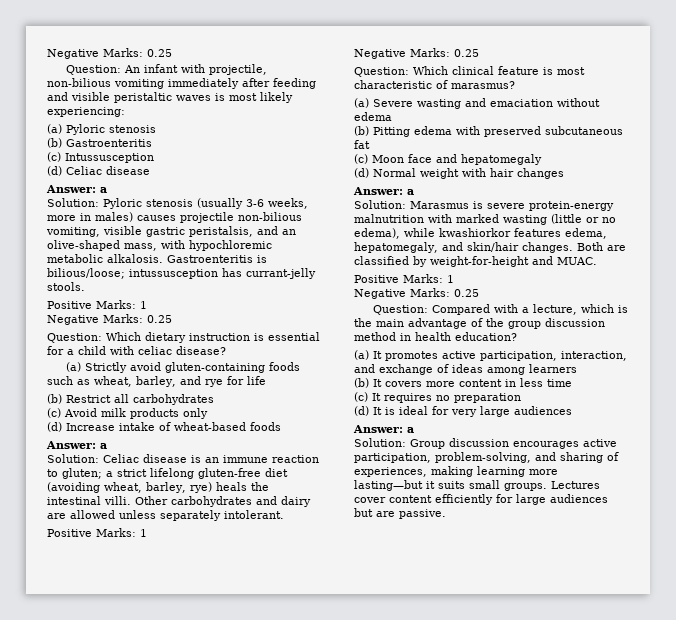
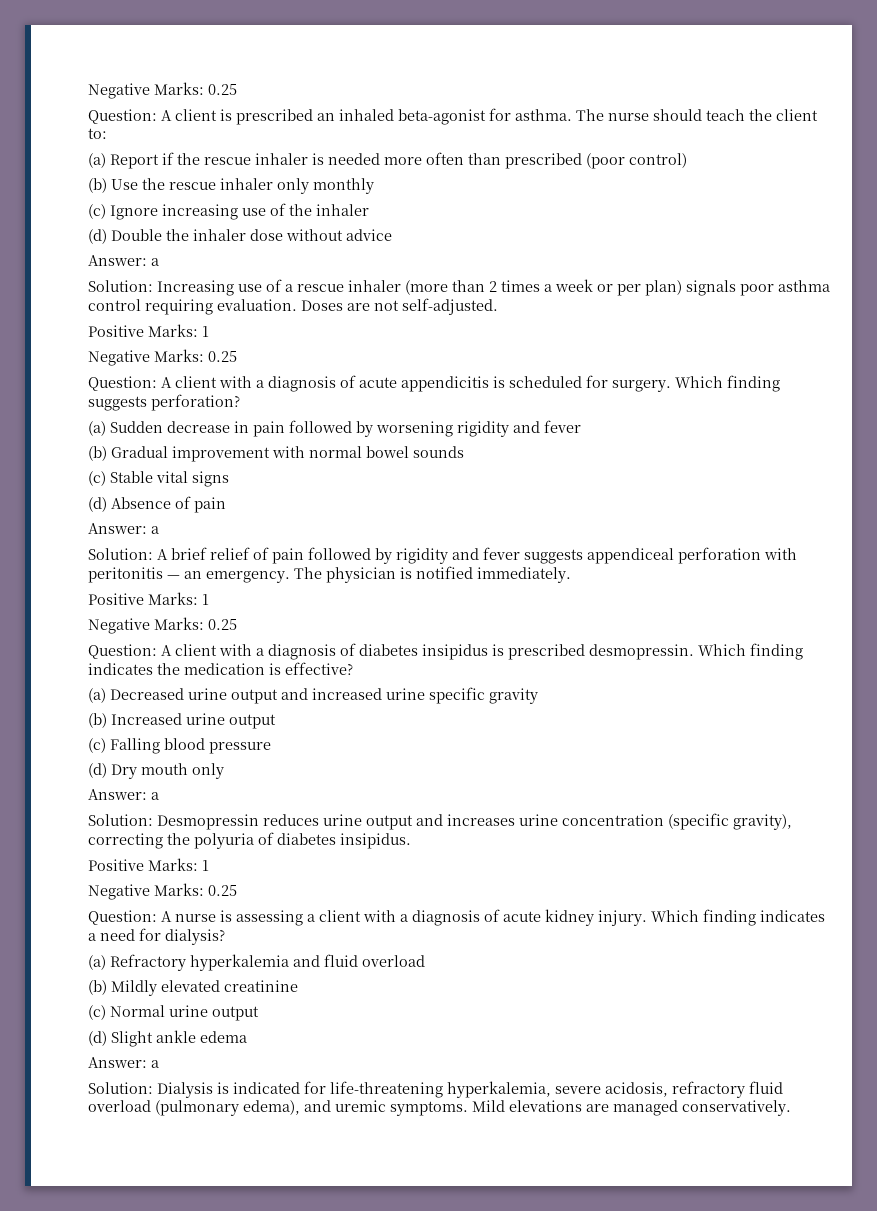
[47,48,172,59] [65,64,267,75] [47,78,316,89] [47,92,293,103] [47,107,125,117] [47,124,156,135] [47,138,152,148] [47,152,154,163] [47,166,150,176] [46,185,107,193] [47,198,308,209] [47,212,302,223] [46,226,296,237] [47,240,272,251] [47,254,267,263] [47,268,316,279] [47,282,85,291] [47,300,147,309] [47,314,172,325] [47,332,320,343] [47,346,226,355] [65,362,300,373] [47,376,266,387] [47,394,214,405] [47,408,208,419] [47,422,281,432] [46,441,107,449] [47,454,319,463] [47,468,288,479] [47,482,269,493] [47,496,311,507] [47,510,284,521] [47,528,147,537] [354,48,479,59] [354,66,585,77] [354,80,515,89] [354,98,600,109] [354,112,392,121] [354,126,623,137] [354,140,370,149] [354,154,542,165] [354,168,564,179] [353,187,414,195] [354,200,614,211] [354,214,616,225] [354,228,607,239] [354,242,626,253] [354,256,597,267] [354,274,454,283] [354,288,479,299] [372,304,628,315] [354,318,605,329] [354,332,517,341] [354,350,627,361] [354,364,577,375] [354,378,572,388] [354,392,521,403] [354,406,572,417] [353,425,414,433] [354,438,617,449] [354,452,619,463] [354,466,558,477] [354,480,600,491] [354,494,608,505] [354,508,446,519] Negative Marks: 0.25 // Question: An infant with projectile, non-bilious vomiting immediately after feeding and visible peristaltic waves is most likely experiencing: // (a) Pyloric stenosis // (b) Gastroenteritis // (c) Intussusception // (d) Celiac disease // Answer: a // Solution: Pyloric stenosis (usually 3-6 weeks, more in males) causes projectile non-bilious vomiting, visible gastric peristalsis, and an olive-shaped mass, with hypochloremic metabolic alkalosis. Gastroenteritis is bilious/loose; intussusception has currant-jelly stools. // Positive Marks: 1 // Negative Marks: 0.25 // Question: Which dietary instruction is essential for a child with celiac disease? // (a) Strictly avoid gluten-containing foods such as wheat, barley, and rye for life // (b) Restrict all carbohydrates // (c) Avoid milk products only // (d) Increase intake of wheat-based foods // Answer: a // Solution: Celiac disease is an immune reaction to gluten; a strict lifelong gluten-free diet (avoiding wheat, barley, rye) heals the intestinal villi. Other carbohydrates and dairy are allowed unless separately intolerant. // Positive Marks: 1 // Negative Marks: 0.25 // Question: Which clinical feature is most characteristic of marasmus? // (a) Severe wasting and emaciation without edema // (b) Pitting edema with preserved subcutaneous fat // (c) Moon face and hepatomegaly // (d) Normal weight with hair changes // Answer: a // Solution: Marasmus is severe protein-energy malnutrition with marked wasting (little or no edema), while kwashiorkor features edema, hepatomegaly, and skin/hair changes. Both are classified by weight-for-height and MUAC. // Positive Marks: 1 // Negative Marks: 0.25 // Question: Compared with a lecture, which is the main advantage of the group discussion method in health education? // (a) It promotes active participation, interaction, and exchange of ideas among learners // (b) It covers more content in less time // (c) It requires no preparation // (d) It is ideal for very large audiences // Answer: a // Solution: Group discussion encourages active participation, problem-solving, and sharing of experiences, making learning more lasting—but it suits small groups. Lectures cover content efficiently for large audiences but are passive. -> [88,82,237,99] [88,108,818,125] [88,128,107,139] [88,152,687,169] [88,178,374,194] [88,203,369,220] [88,229,392,244] [88,255,159,266] [88,279,830,296] [88,298,498,315] [88,324,209,337] [88,349,237,366] [88,375,780,392] [88,394,240,411] [88,420,581,437] [88,446,464,462] [88,471,229,487] [88,496,226,513] [88,523,159,534] [88,547,797,564] [88,566,571,583] [88,592,209,605] [88,617,237,634] [88,643,803,660] [88,662,353,675] [88,687,538,704] [88,713,276,729] [88,738,271,754] [88,763,224,779] [88,789,159,800] [88,813,792,830] [88,832,411,849] [88,858,209,871] [88,883,237,900] [88,909,825,926] [88,928,225,945] [88,954,425,971] [88,980,298,996] [88,1005,259,1021] [88,1030,247,1047] [88,1057,159,1068] [88,1081,783,1098] [88,1100,791,1116] Negative Marks: 0.25 // Question: A client is prescribed an inhaled beta-agonist for asthma. The nurse should teach the client to: // (a) Report if the rescue inhaler is needed more often than prescribed (poor control) // (b) Use the rescue inhaler only monthly // (c) Ignore increasing use of the inhaler // (d) Double the inhaler dose without advice // Answer: a // Solution: Increasing use of a rescue inhaler (more than 2 times a week or per plan) signals poor asthma control requiring evaluation. Doses are not self-adjusted. // Positive Marks: 1 // Negative Marks: 0.25 // Question: A client with a diagnosis of acute appendicitis is scheduled for surgery. Which finding suggests perforation? // (a) Sudden decrease in pain followed by worsening rigidity and fever // (b) Gradual improvement with normal bowel sounds // (c) Stable vital signs // (d) Absence of pain // Answer: a // Solution: A brief relief of pain followed by rigidity and fever suggests appendiceal perforation with peritonitis — an emergency. The physician is notified immediately. // Positive Marks: 1 // Negative Marks: 0.25 // Question: A client with a diagnosis of diabetes insipidus is prescribed desmopressin. Which finding indicates the medication is effective? // (a) Decreased urine output and increased urine specific gravity // (b) Increased urine output // (c) Falling blood pressure // (d) Dry mouth only // Answer: a // Solution: Desmopressin reduces urine output and increases urine concentration (specific gravity), correcting the polyuria of diabetes insipidus. // Positive Marks: 1 // Negative Marks: 0.25 // Question: A nurse is assessing a client with a diagnosis of acute kidney injury. Which finding indicates a need for dialysis? // (a) Refractory hyperkalemia and fluid overload // (b) Mildly elevated creatinine // (c) Normal urine output // (d) Slight ankle edema // Answer: a // Solution: Dialysis is indicated for life-threatening hyperkalemia, severe acidosis, refractory fluid overload (pulmonary edema), and uremic symptoms. Mild elevations are managed conservatively.

